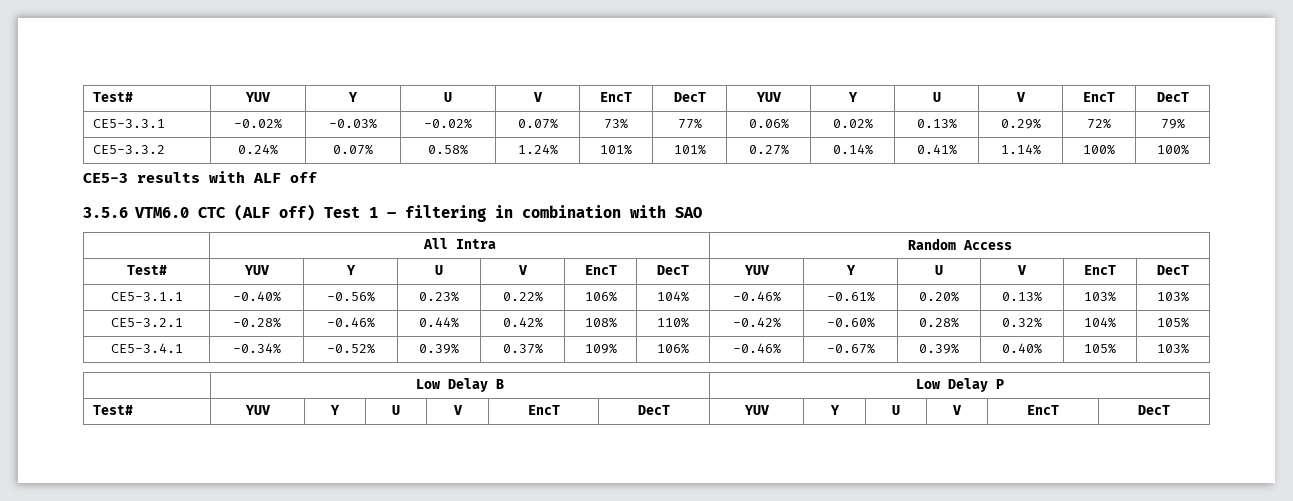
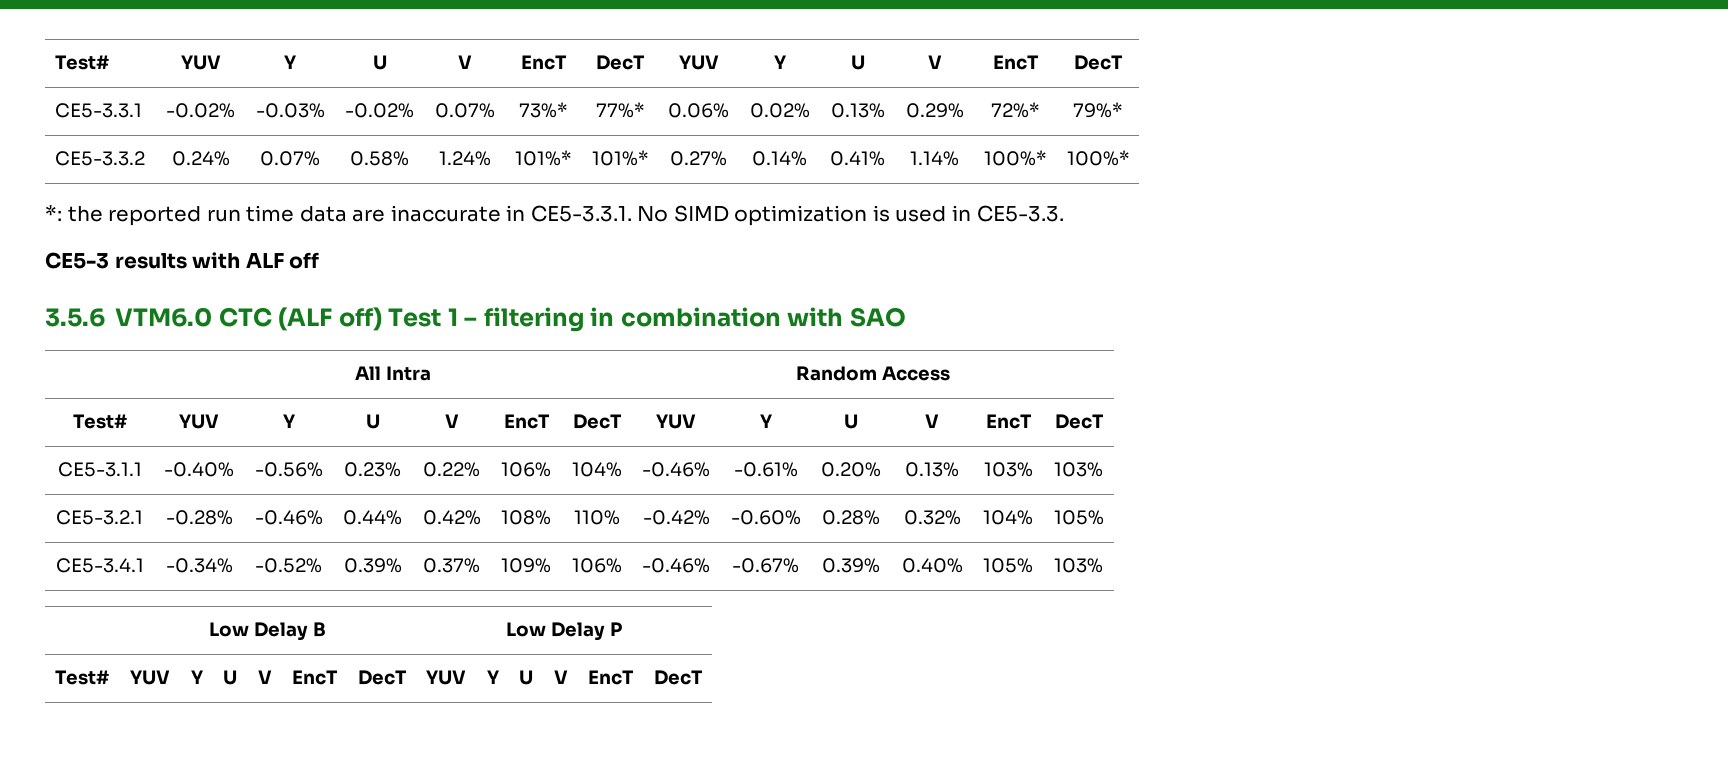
[604,118,628,129] [677,118,702,129] 73% | 77% -> [519,102,567,118] [595,102,644,118] 73%* | 77%*
[1087,118,1111,129] [1160,118,1185,129] 72% | 79% -> [991,102,1039,118] [1073,102,1122,118] 72%* | 79%*
[600,144,632,155] [673,144,706,155] 101% | 101% -> [515,150,571,166] [591,150,648,166] 101%* | 101%*
[1083,144,1115,155] [1156,144,1189,155] 100% | 100% -> [984,150,1046,166] [1066,150,1129,166] [45,205,1064,226] 100%* | 100%* // *: the reported run time data are inaccurate in CE5-3.3.1. No SIMD optimization is used in CE5-3.3.

